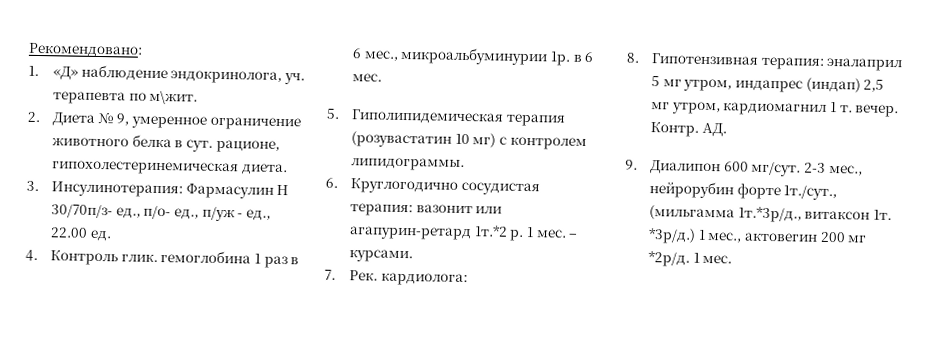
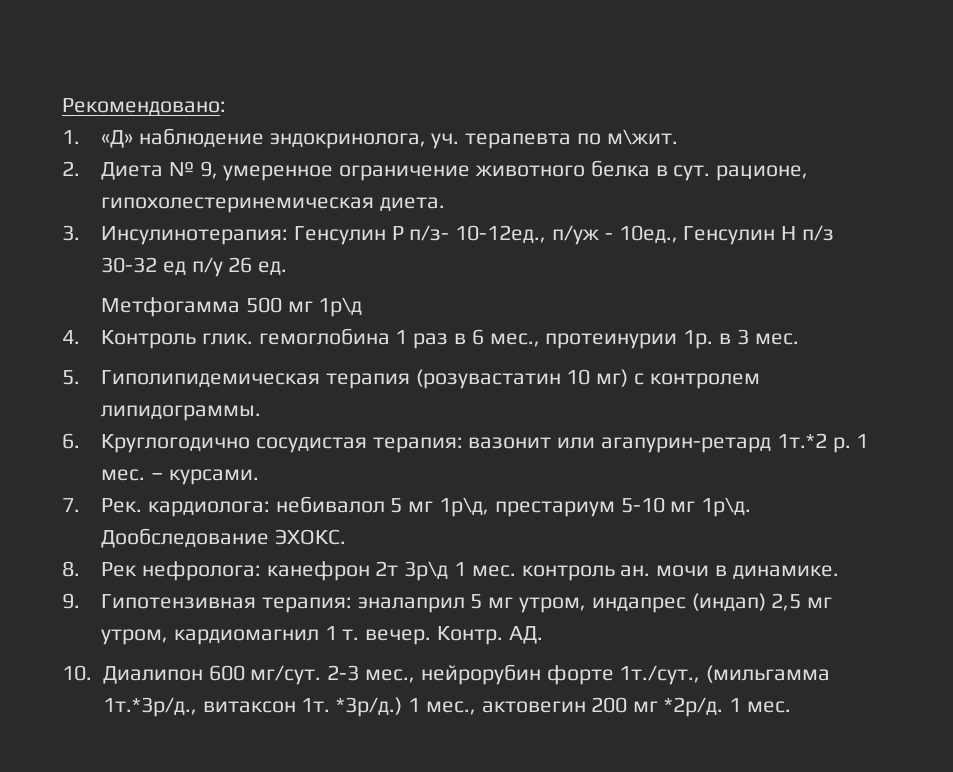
[185,183,290,199] [51,204,271,222] [50,227,112,242] Фармасулин Н 30/70п/з- ед., п/о- ед., п/уж - ед., 22.00 ед. -> [293,225,835,245] [101,257,288,277] [101,297,363,317] Генсулин Р п/з- 10-12ед., п/уж - 10ед., Генсулин Н п/з 30-32 ед п/у 26 ед. // Метфогамма 500 мг 1р\д
[400,46,549,66] микроальбуминурии -> [545,333,678,349] протеинурии
[584,51,595,63] 6 -> [736,329,749,345] 3
[626,52,640,63] // 8. -> [275,496,752,517] [101,528,346,548] [62,561,839,581] [62,593,80,609] небивалол 5 мг 1р\д, престариум 5-10 мг 1р\д. Дообследование ЭХОКС. // 8. Рек нефролога: канефрон 2т 3р\д 1 мес. контроль ан. мочи в динамике. // 9.
[625,159,638,170] 9. -> [62,665,92,681] 10.

